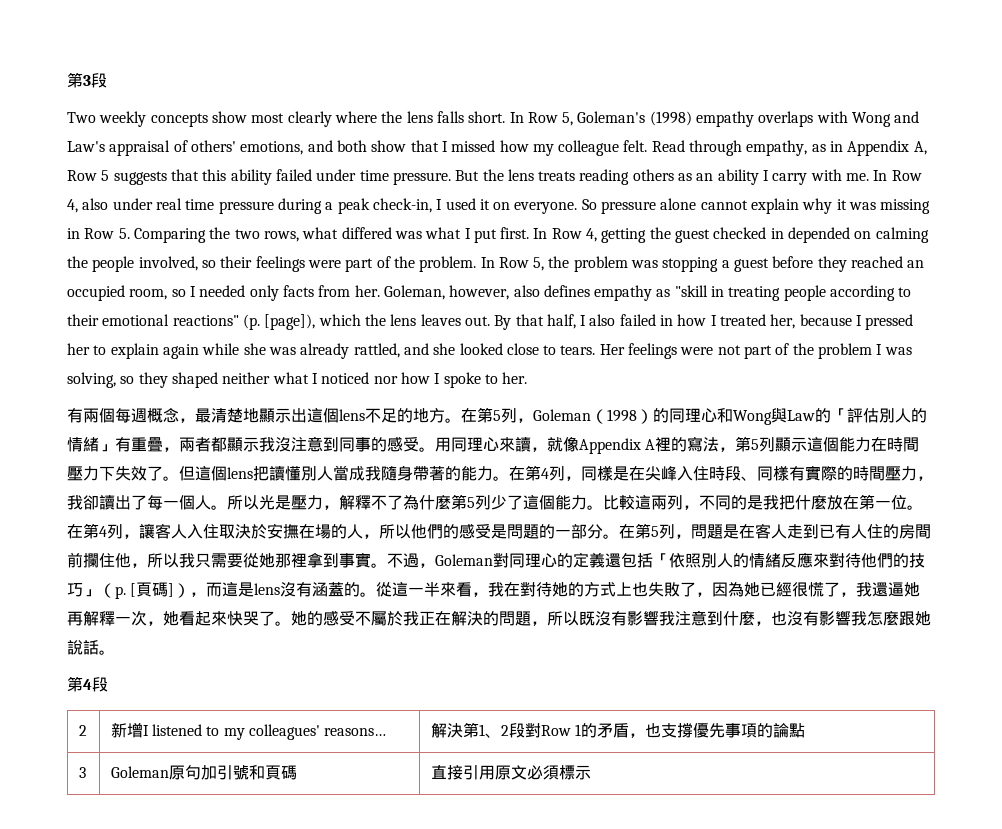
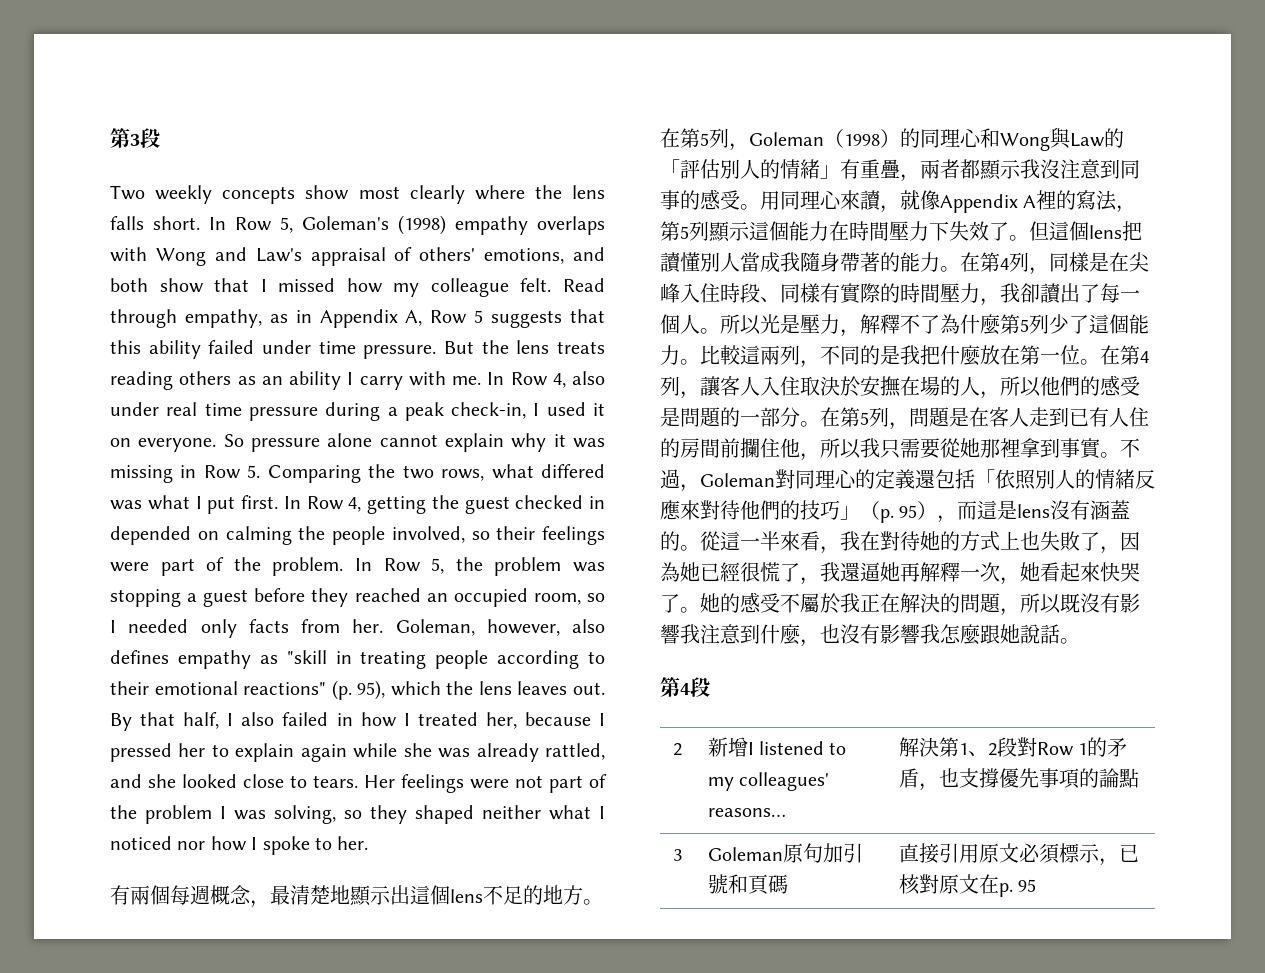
[264,314,316,330] [page]), -> [357,680,386,700] 95),
[130,582,175,597] [頁碼] -> [899,505,918,518] 95
(591, 772) none -> [1098,844,1139,866] [898,874,1036,897] ，已核對原文在p. 95

